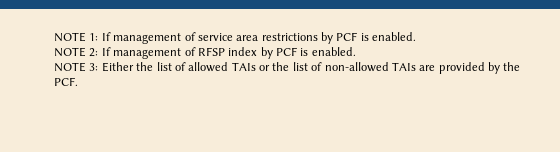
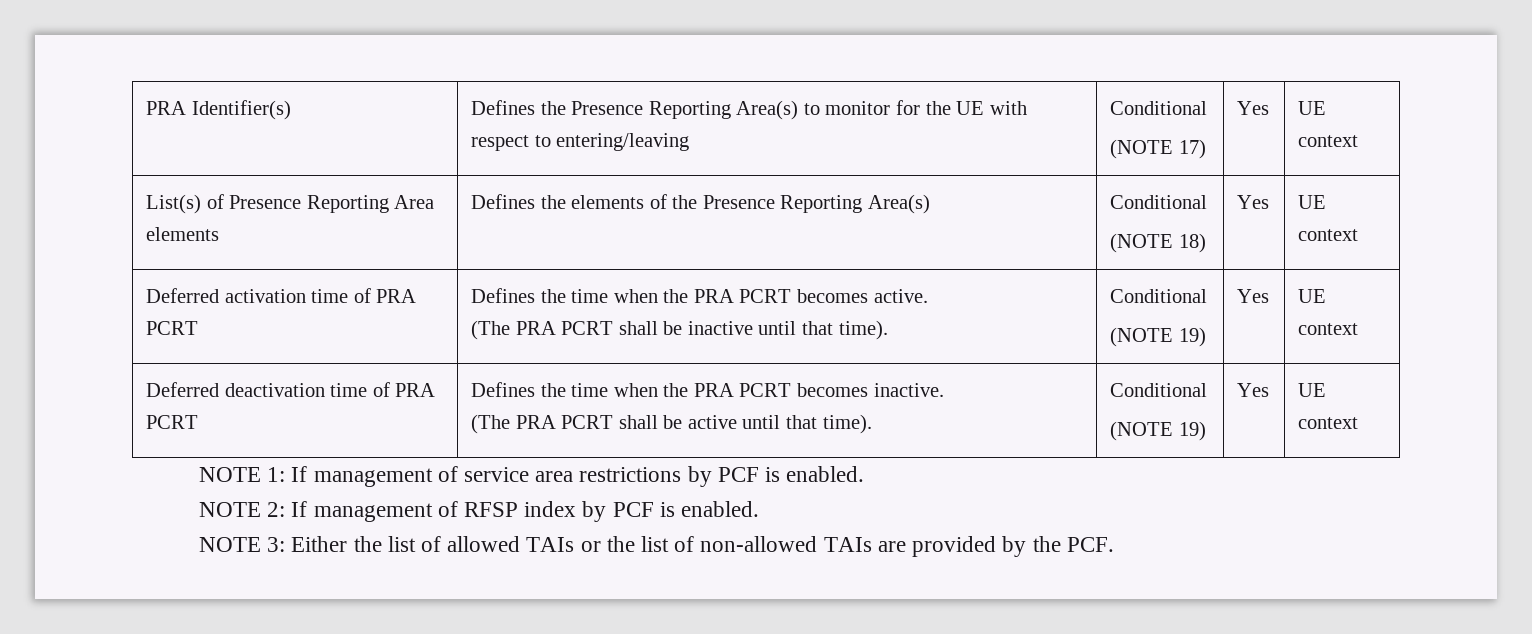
(54, 37) none -> [146,100,291,120] [471,100,1027,120] [471,133,690,151] [1110,101,1208,115] [1110,139,1206,159] [1237,101,1270,115] [1298,101,1327,115] [1298,135,1359,147] [146,194,435,214] [146,227,220,241] [471,194,930,214] [1110,195,1208,209] [1110,233,1206,253] [1237,195,1270,209] [1298,195,1327,209] [1298,229,1359,241] [146,288,417,303] [146,321,199,335] [471,288,928,303] [471,320,888,340] [1110,289,1208,303] [1110,327,1206,347] [1237,289,1270,303] [1298,289,1327,303] [1298,323,1359,335] [146,382,436,397] [146,415,199,429] [471,382,944,397] [471,414,872,434] [1110,383,1208,397] [1110,421,1206,441] [1237,383,1270,397] [1298,383,1327,397] [1298,417,1359,429] PRA Identifier(s) | Defines the Presence Reporting Area(s) to monitor for the UE with respect to entering/leaving | Conditional // (NOTE 17) | Yes | UE context // List(s) of Presence Reporting Area elements | Defines the elements of the Presence Reporting Area(s) | Conditional // (NOTE 18) | Yes | UE context // Deferred activation time of PRA PCRT | Defines the time when the PRA PCRT becomes active. // (The PRA PCRT shall be inactive until that time). | Conditional // (NOTE 19) | Yes | UE context // Deferred deactivation time of PRA PCRT | Defines the time when the PRA PCRT becomes inactive. // (The PRA PCRT shall be active until that time). | Conditional // (NOTE 19) | Yes | UE context //

